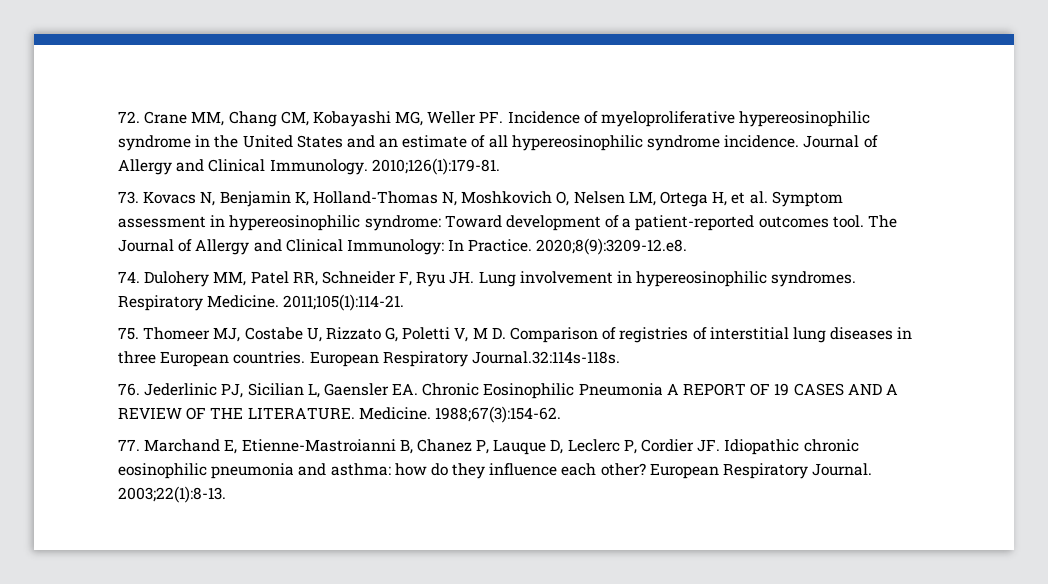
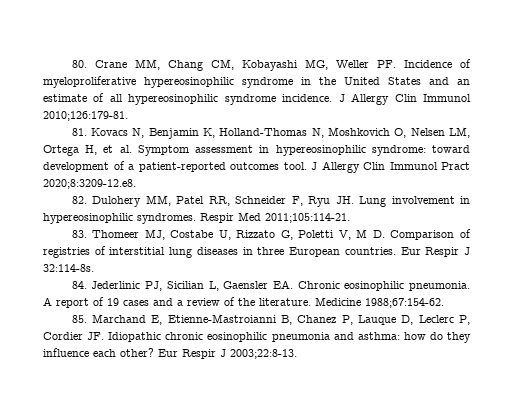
[118,111,140,123] 72. -> [71,60,87,68] 80.
[803,135,878,148] [118,158,500,175] [118,191,139,204] Journal of Allergy and Clinical Immunology. 2010;126(1):179-81. // 73. -> [338,93,472,105] [43,111,128,121] [71,128,87,136] J Allergy Clin Immunol 2010;126:179-81. // 81.
[444,215,502,228] Toward -> [432,145,471,153] toward
[868,215,898,228] [118,238,688,255] [118,271,140,283] The Journal of Allergy and Clinical Immunology: In Practice. 2020;8(9):3209-12.e8. // 74. -> [311,161,470,173] [43,179,136,189] [71,196,87,204] J Allergy Clin Immunol Pract 2020;8:3209-12.e8. // 82.
[118,294,405,311] [118,327,139,340] Respiratory Medicine. 2011;105(1):114-21. // 75. -> [200,212,350,223] [71,230,87,238] Respir Med 2011;105:114-21. // 83.
[309,351,620,367] [118,383,140,396] European Respiratory Journal.32:114s-118s. // 76. -> [400,247,471,257] [43,264,94,272] [71,281,87,289] Eur Respir J 32:114-8s. // 84.
[483,383,898,399] [118,406,561,423] [118,439,140,451] Eosinophilic Pneumonia A REPORT OF 19 CASES AND A REVIEW OF THE LITERATURE. Medicine. 1988;67(3):154-62. // 77. -> [344,281,471,291] [43,297,444,308] [71,315,87,323] eosinophilic pneumonia. A report of 19 cases and a review of the literature. Medicine 1988;67:154-62. // 85.
[649,463,873,479] [118,486,226,503] European Respiratory Journal. 2003;22(1):8-13. -> [158,349,297,359] Eur Respir J 2003;22:8-13.

